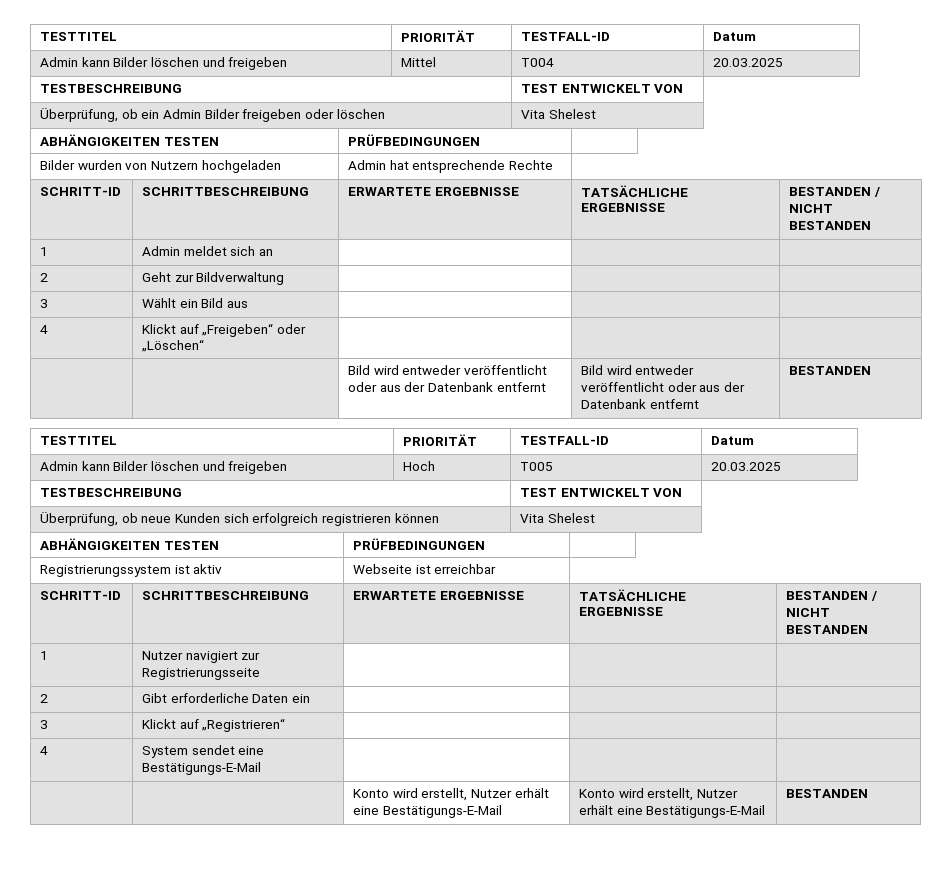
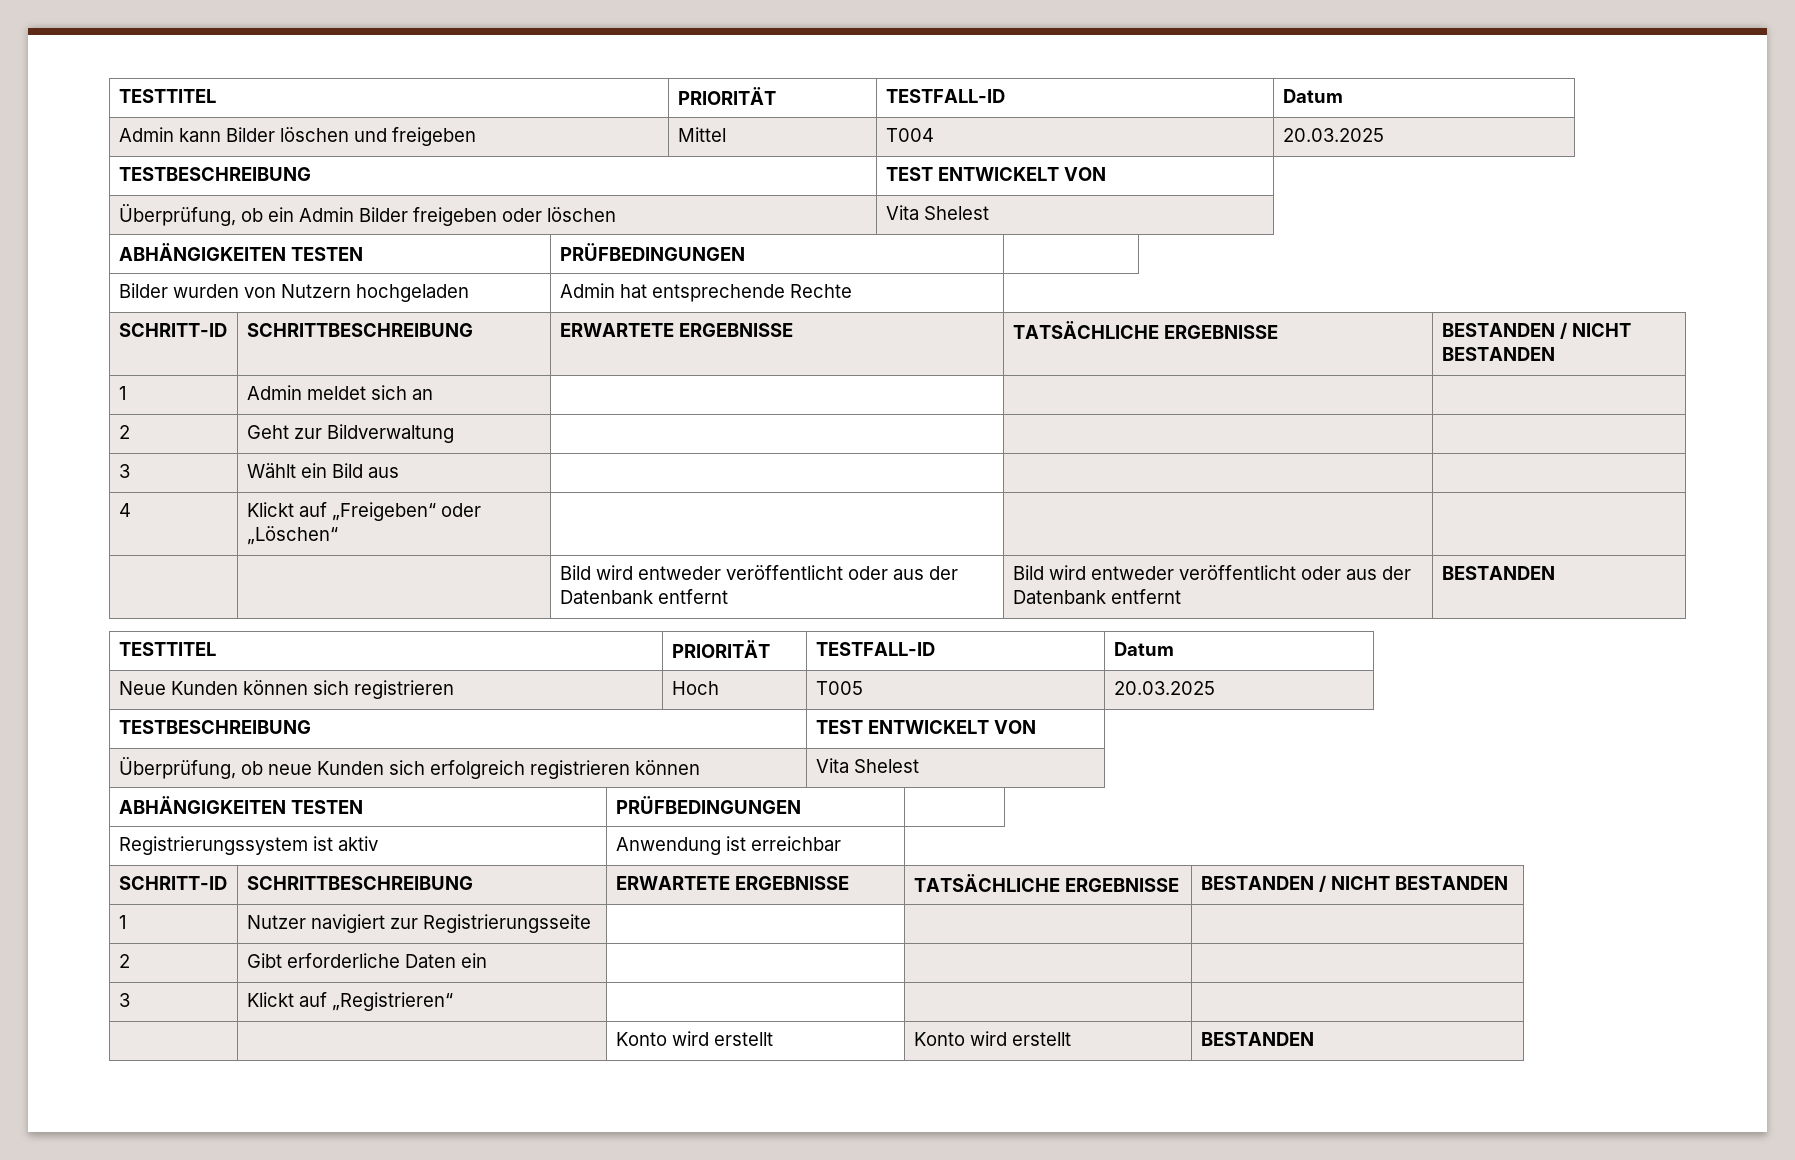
[40,461,288,474] Admin kann Bilder löschen und freigeben -> [118,680,454,699] Neue Kunden können sich registrieren
[353,564,413,574] Webseite -> [615,837,721,855] Anwendung
[40,746,49,755] [142,745,265,758] [142,762,262,775] [353,788,549,801] [353,805,502,818] [579,788,739,801] [579,805,766,818] 4 | System sendet eine Bestätigungs-E-Mail | | | // | | Konto wird erstellt, Nutzer erhält eine Bestätigungs-E-Mail | Konto wird erstellt, Nutzer erhält eine Bestätigungs-E-Mail -> [615,1031,773,1046] [913,1031,1071,1046] | | Konto wird erstellt | Konto wird erstellt

